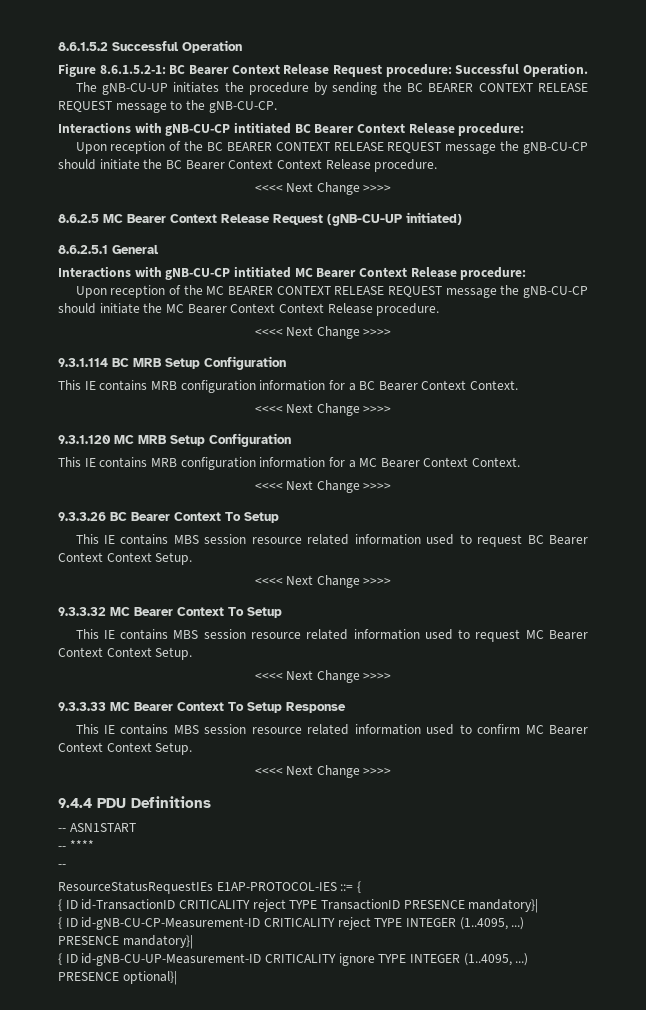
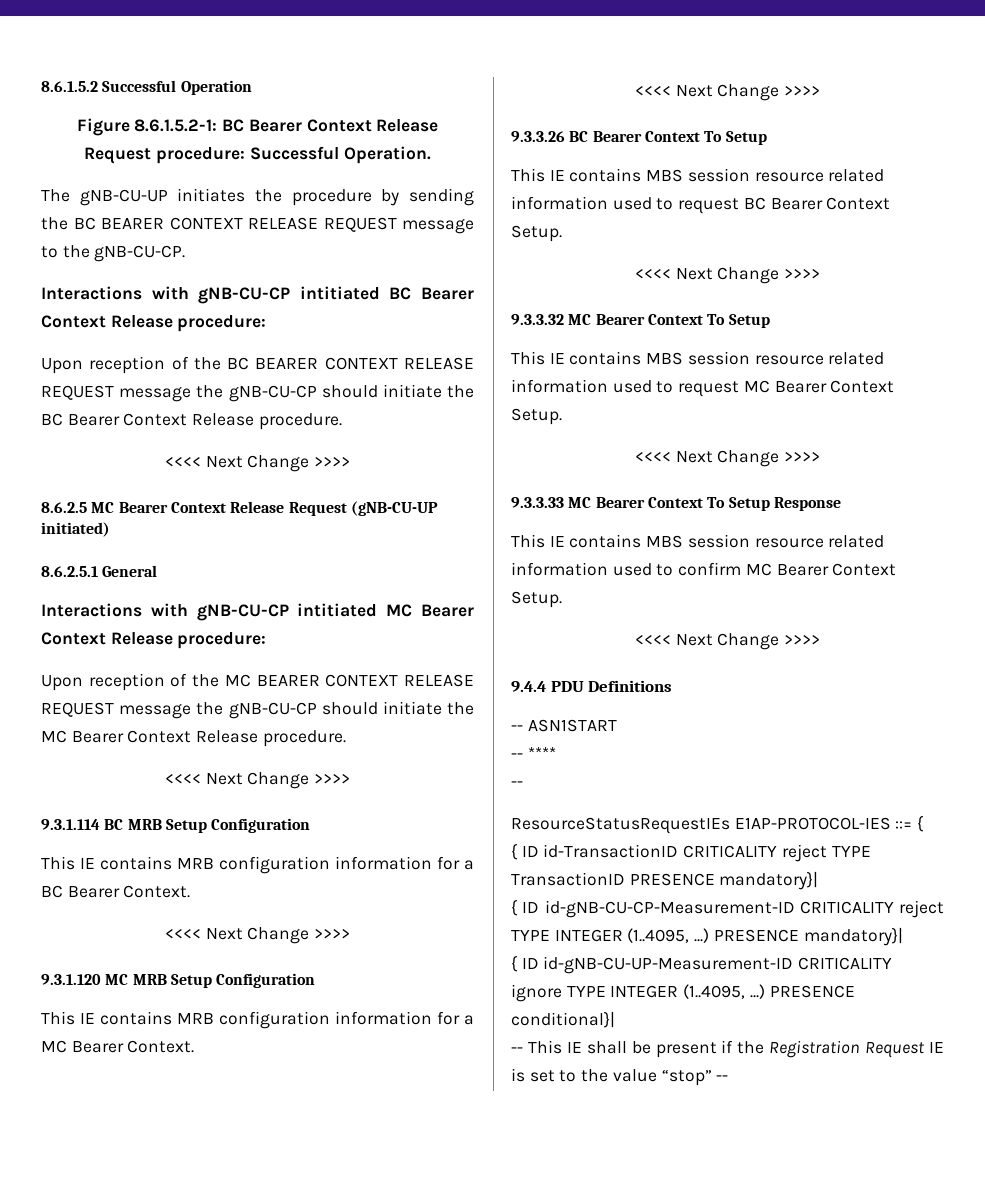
[276,159,322,169] Context -> (188, 419) none
[278,303,324,313] Context -> (192, 736) none
[421,380,467,390] Context -> (120, 892) none
[423,457,469,467] Context -> (124, 1047) none
[106,552,152,562] Context -> (891, 203) none
[106,647,152,657] Context -> (895, 386) none
[106,742,152,752] Context -> (897, 569) none
[122,971,177,985] optional}| -> [511,1011,615,1028] [511,1040,944,1058] [511,1068,729,1086] conditional}| // -- This IE shall be present if the Registration Request IE is set to the value “stop” --

